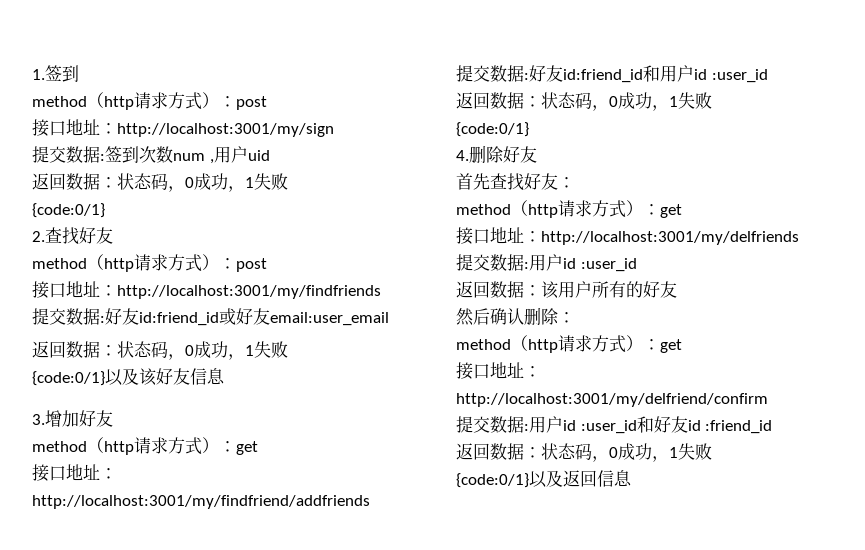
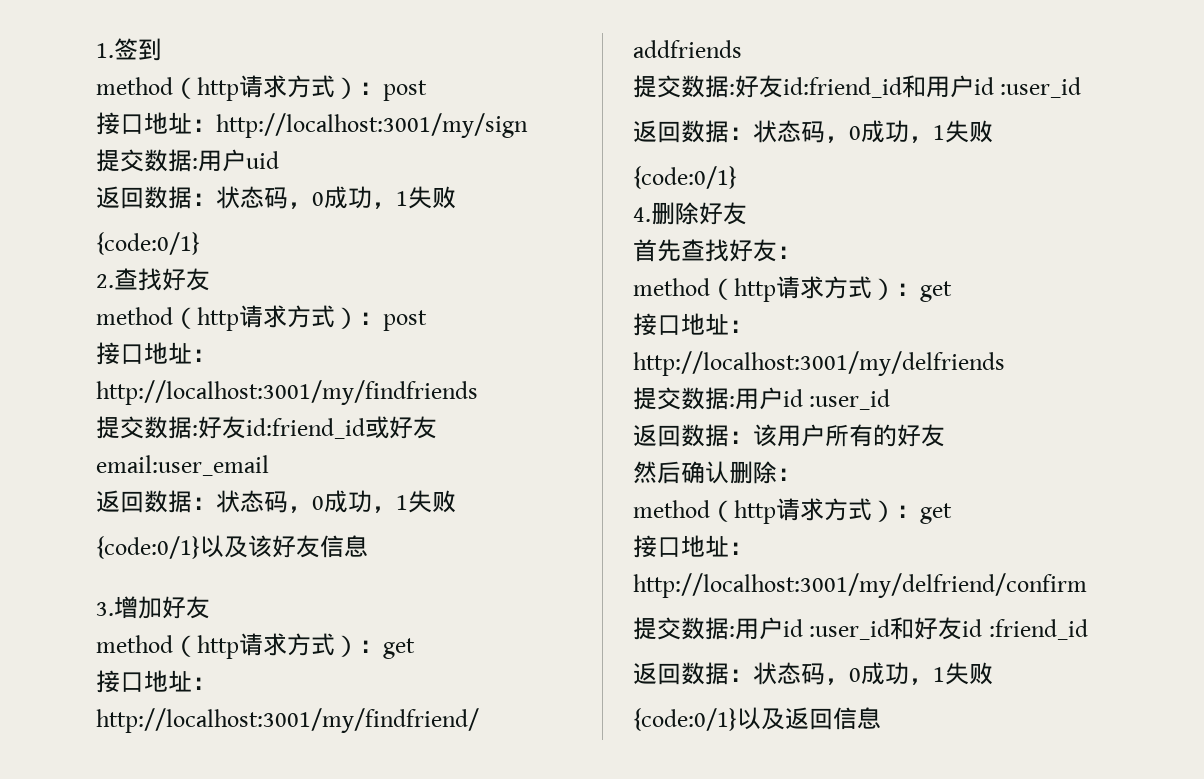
[105,146,214,164] 签到次数num , -> (198, 163) none

